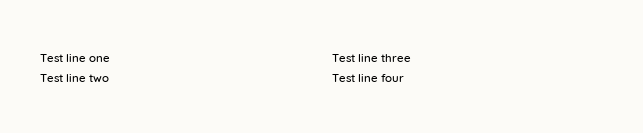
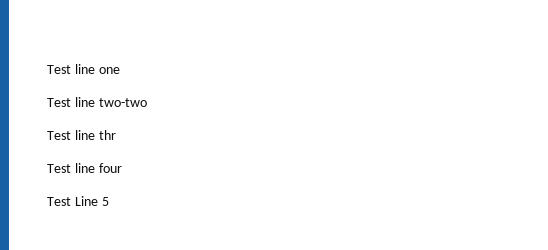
[89,74,110,83] [332,54,412,62] two // Test line three -> [98,98,147,107] [47,130,116,140] two-two // Test line thr
(405, 78) none -> [47,196,109,206] // Test Line 5

